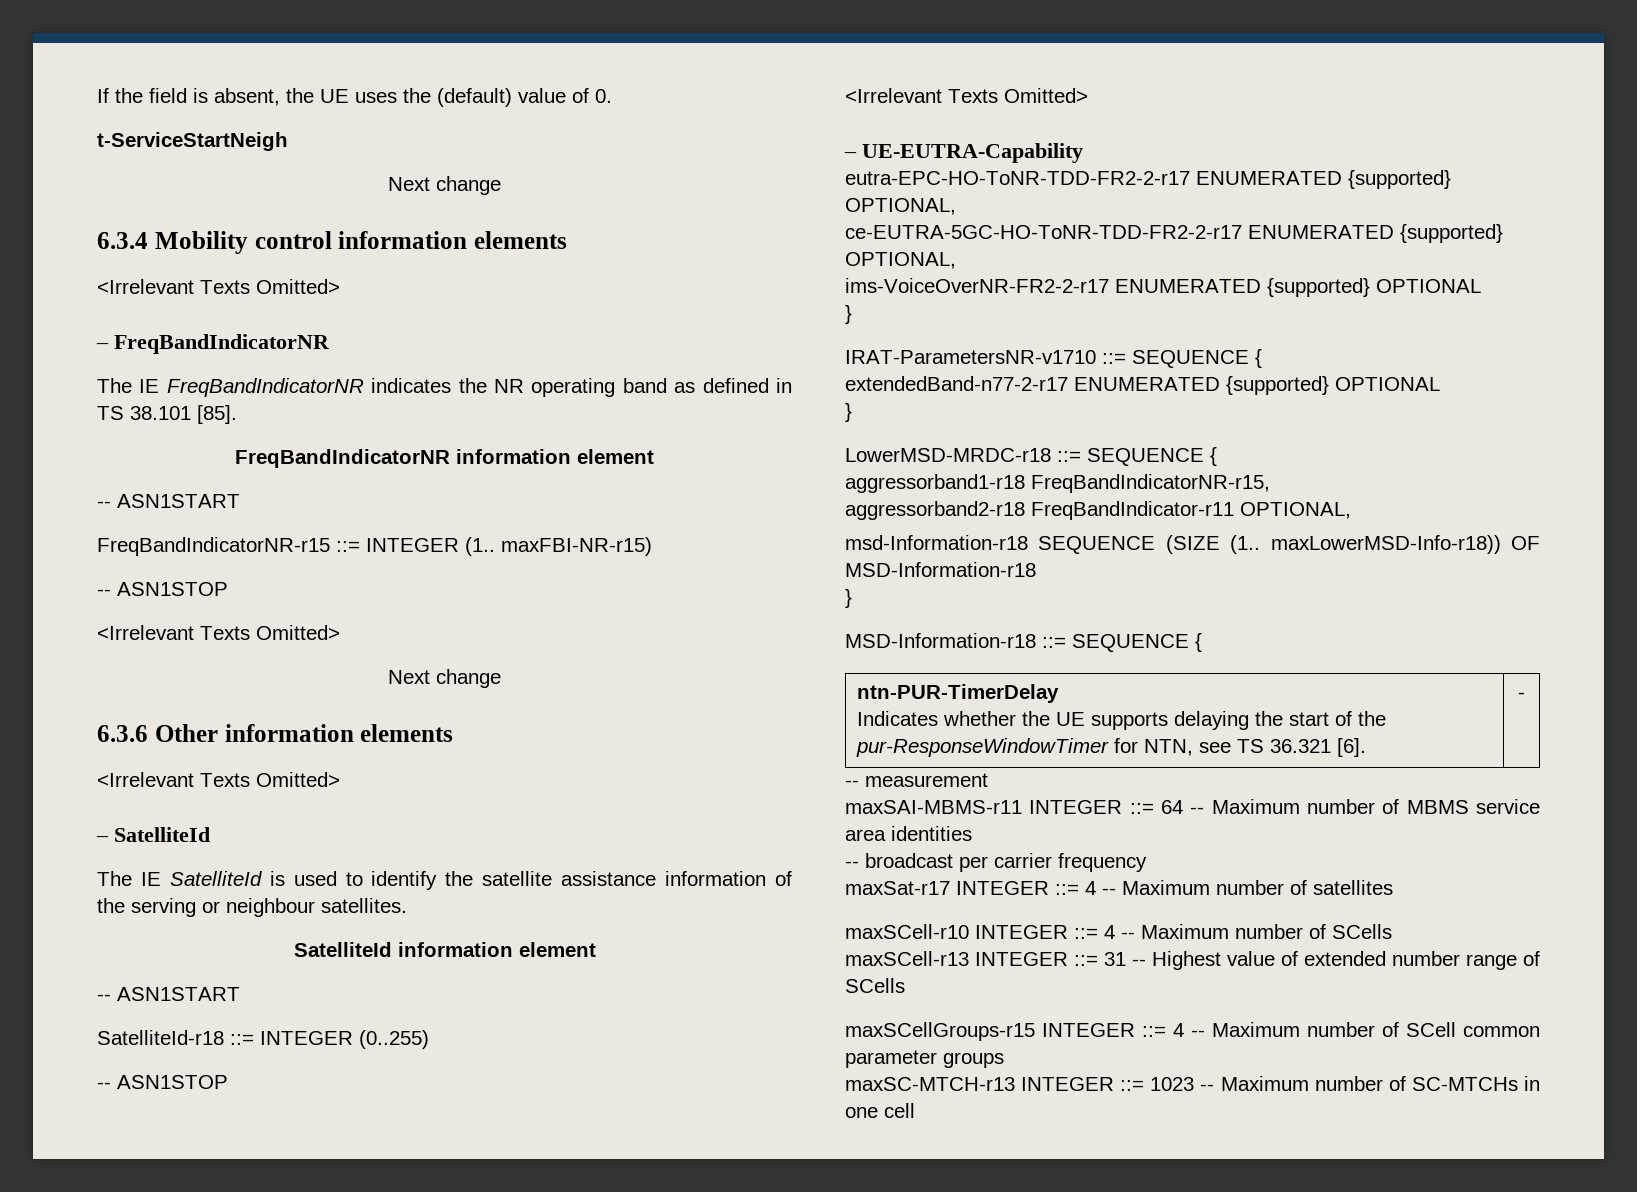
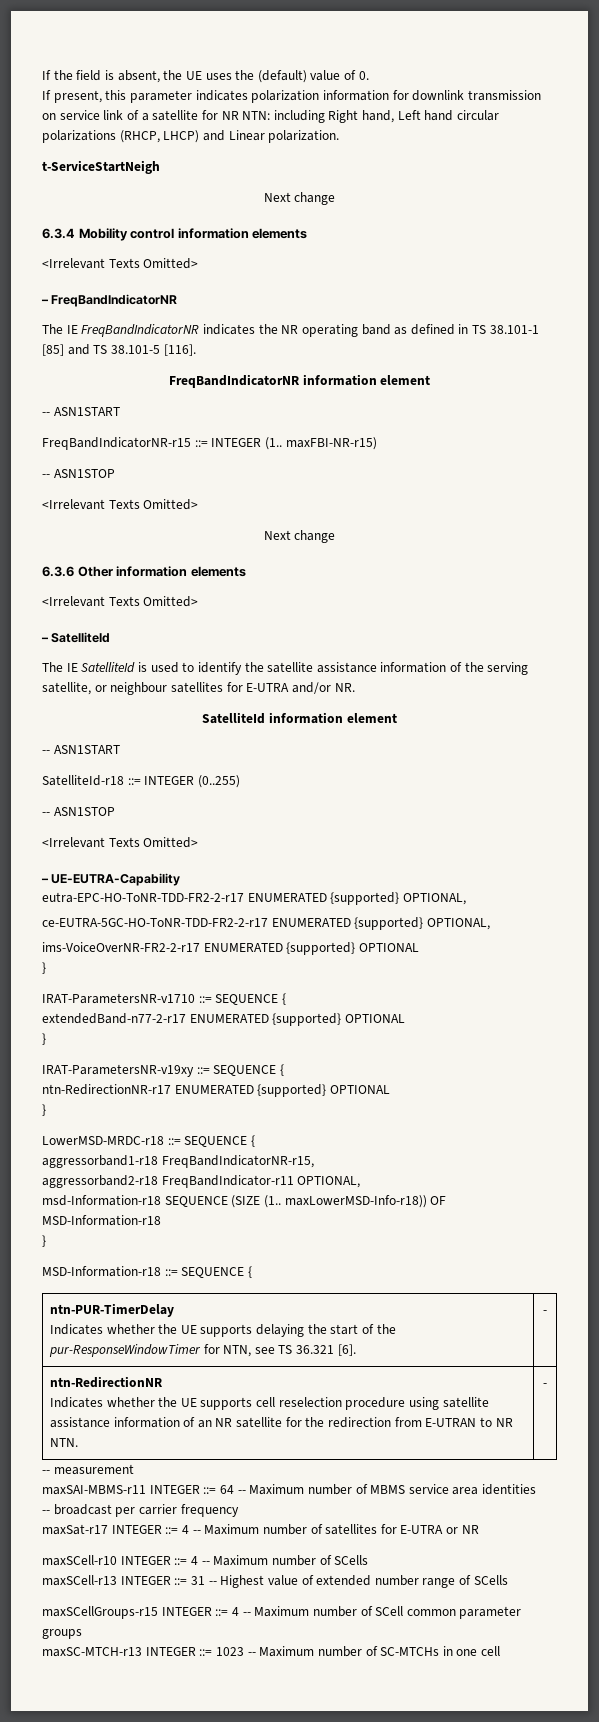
(612, 96) none -> [42,90,541,103] [42,110,500,123] [42,130,340,143] // If present, this parameter indicates polarization information for downlink transmission on service link of a satellite for NR NTN: including Right hand, Left hand circular polarizations (RHCP, LHCP) and Linear polarization.
[130,405,237,424] 38.101 [85]. -> [489,325,539,334] [42,344,196,356] 38.101-1 [85] and TS 38.101-5 [116].
(196, 907) none -> [42,682,91,695] satellite,
[321,898,407,913] satellites. -> [170,682,355,694] satellites for E-UTRA and/or NR.
(852, 412) none -> [42,1064,284,1077] [42,1084,390,1097] [42,1104,46,1116] // IRAT-ParametersNR-v19xy ::= SEQUENCE { // ntn-RedirectionNR-r17 ENUMERATED {supported} OPTIONAL // }
(1525, 695) none -> [49,1376,163,1388] [49,1397,489,1410] [49,1417,513,1428] [49,1438,78,1447] [543,1383,547,1387] // ntn-RedirectionNR // Indicates whether the UE supports cell reselection procedure using satellite assistance information of an NR satellite for the redirection from E-UTRAN to NR NTN. | -
(1393, 887) none -> [380,1524,479,1534] for E-UTRA or NR

